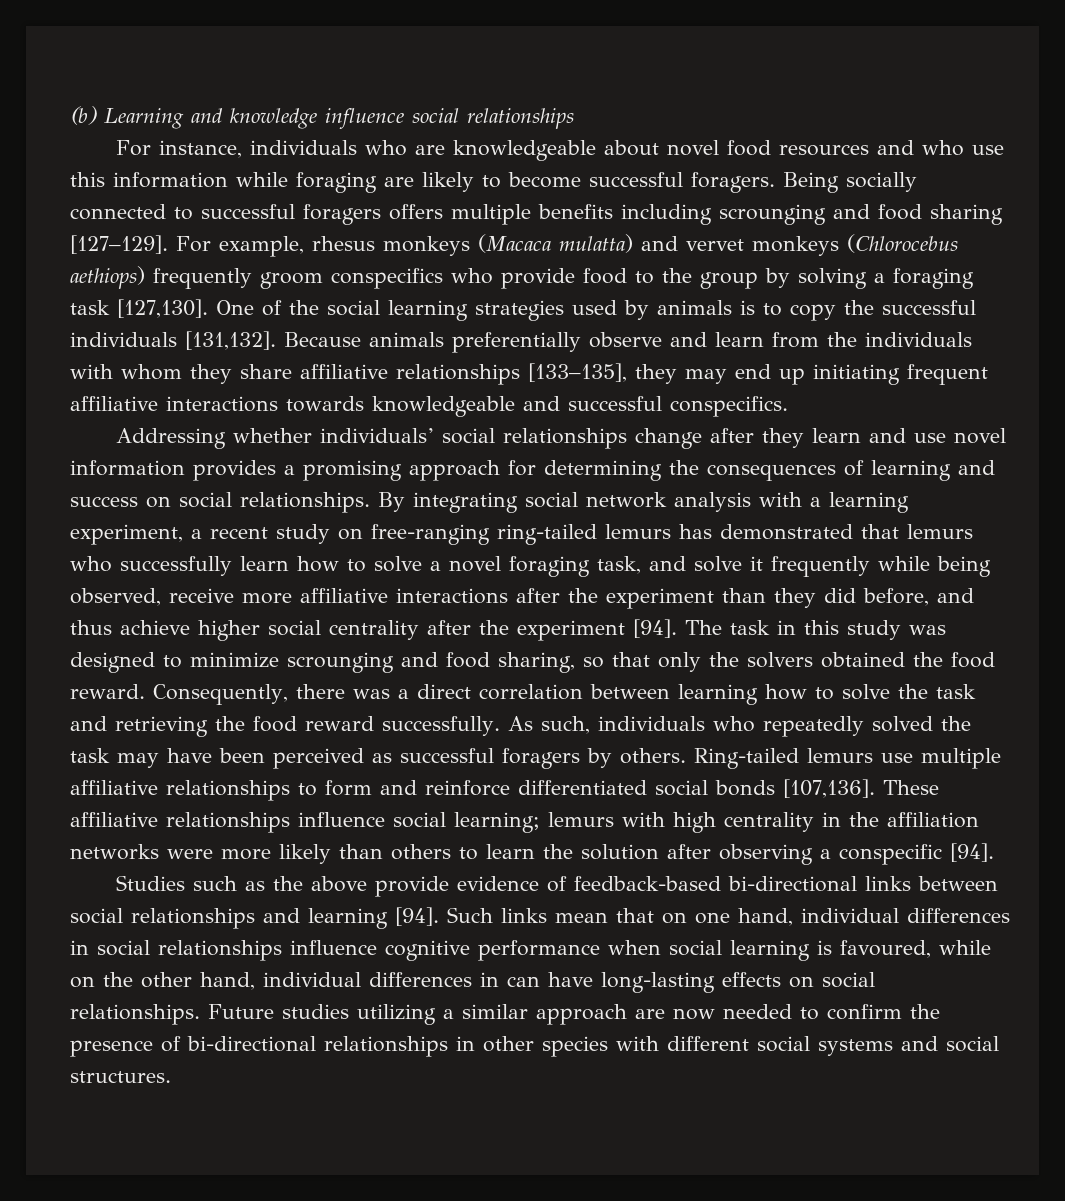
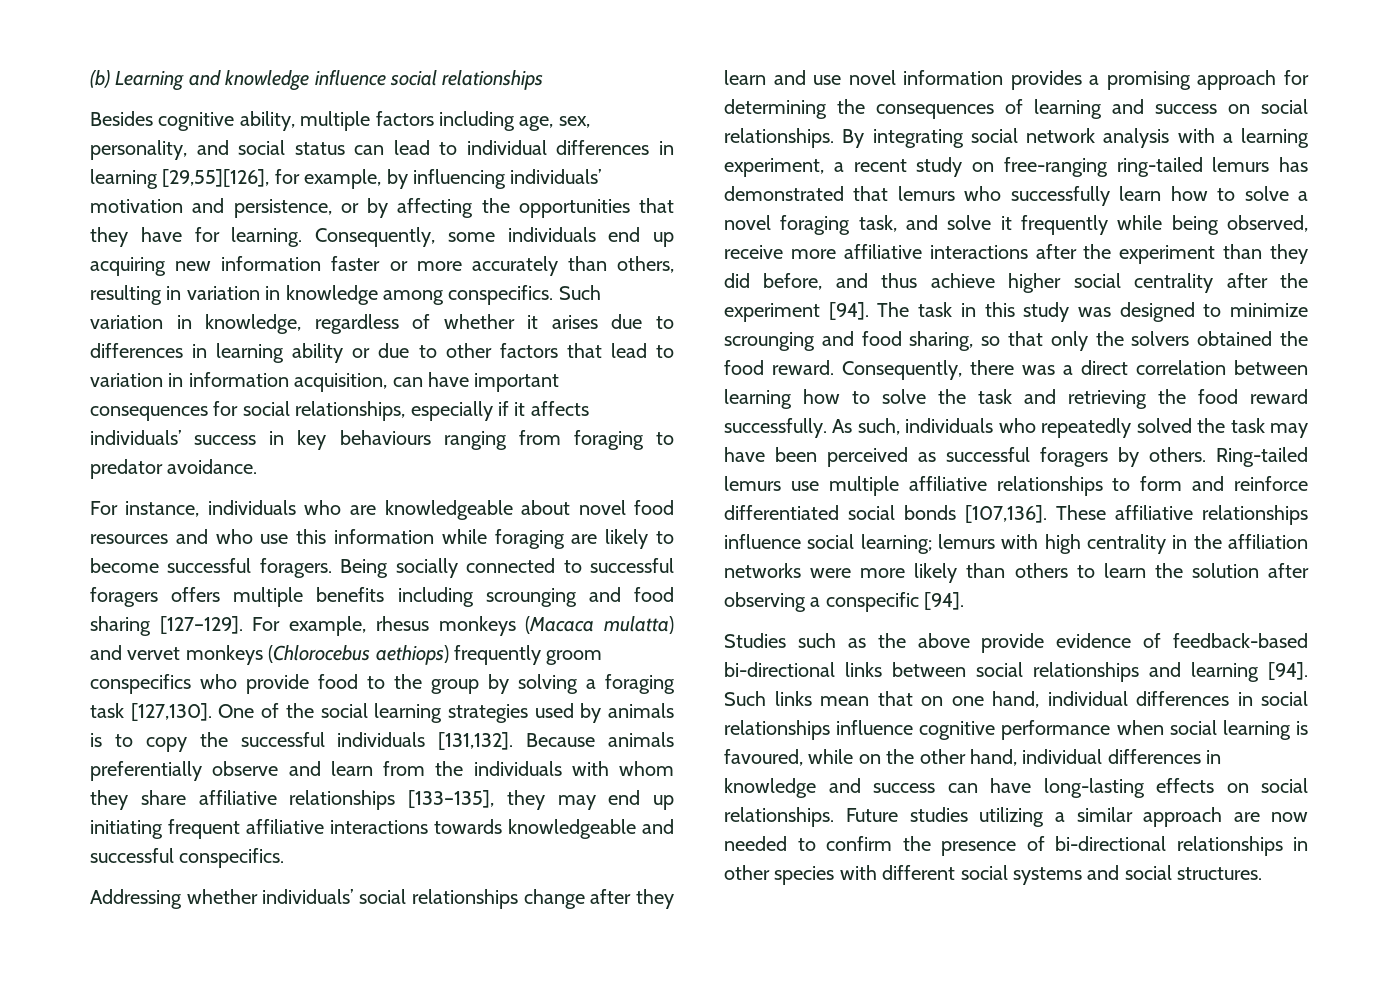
(574, 118) none -> [90,111,590,131] [90,140,674,160] [90,169,602,189] [90,198,674,218] [90,227,674,247] [90,256,674,276] [90,285,601,305] [90,314,674,334] [90,343,675,363] [90,372,560,392] [90,401,589,421] [90,430,674,450] [90,459,258,479] // Besides cognitive ability, multiple factors including age, sex, personality, and social status can lead to individual differences in learning [29,55][126], for example, by influencing individuals’ motivation and persistence, or by affecting the opportunities that they have for learning. Consequently, some individuals end up acquiring new information faster or more accurately than others, resulting in variation in knowledge among conspecifics. Such variation in knowledge, regardless of whether it arises due to differences in learning ability or due to other factors that lead to variation in information acquisition, can have important consequences for social relationships, especially if it affects individuals’ success in key behaviours ranging from foraging to predator avoidance.
(499, 979) none -> [724,778,935,798] knowledge and success

